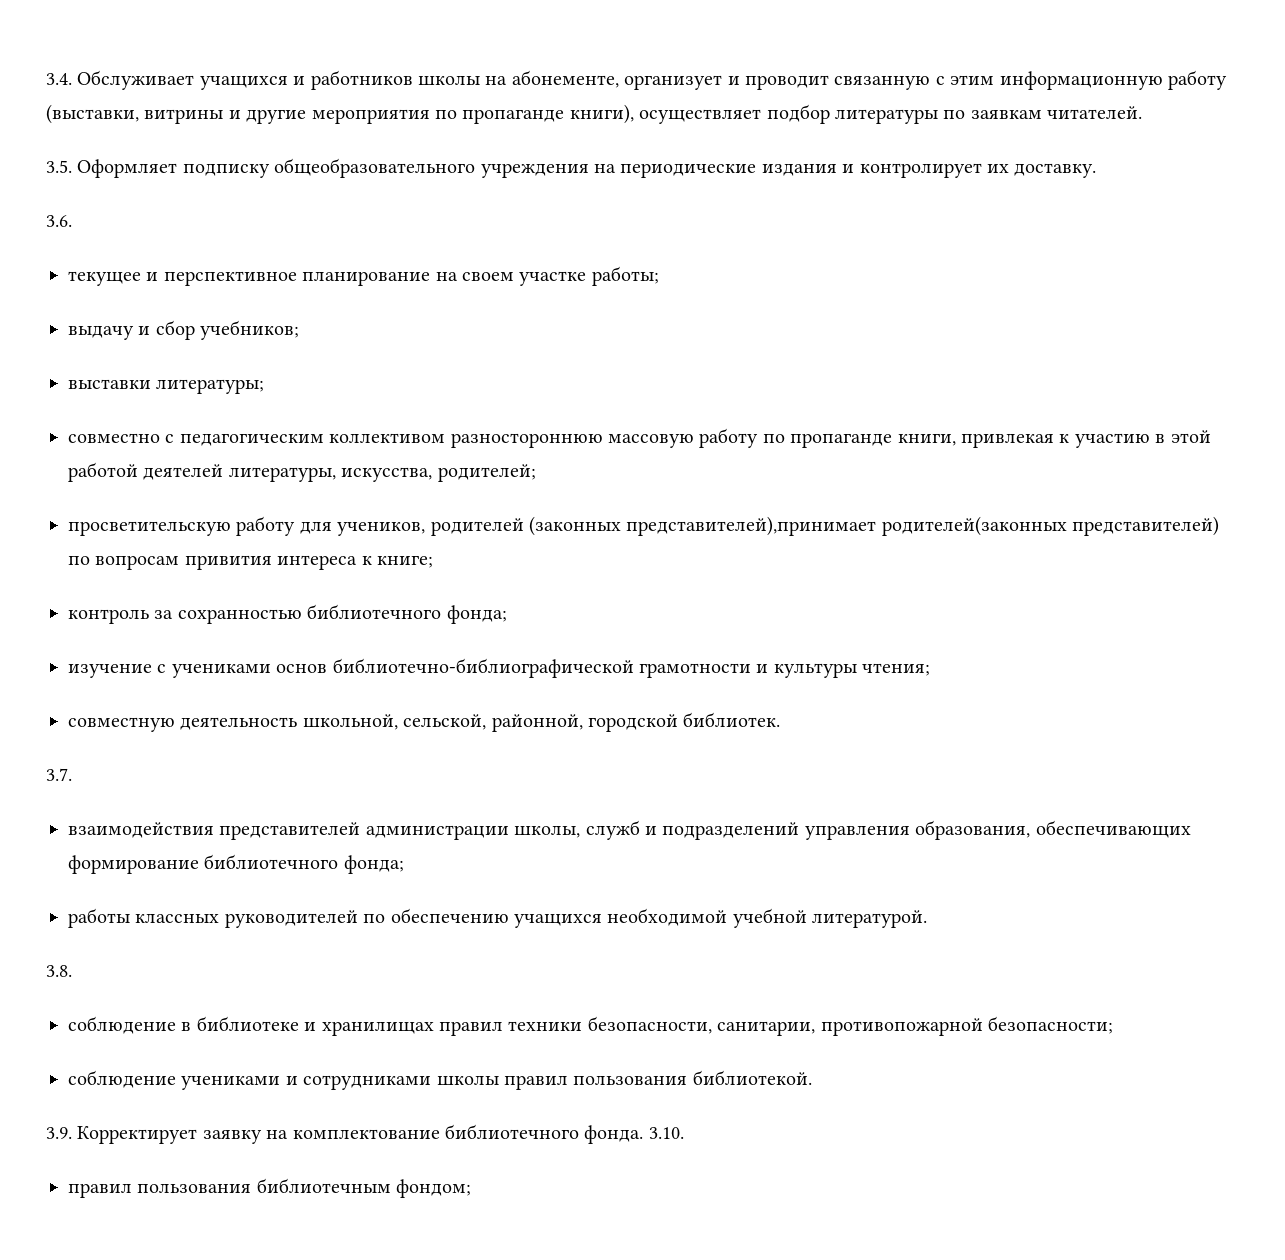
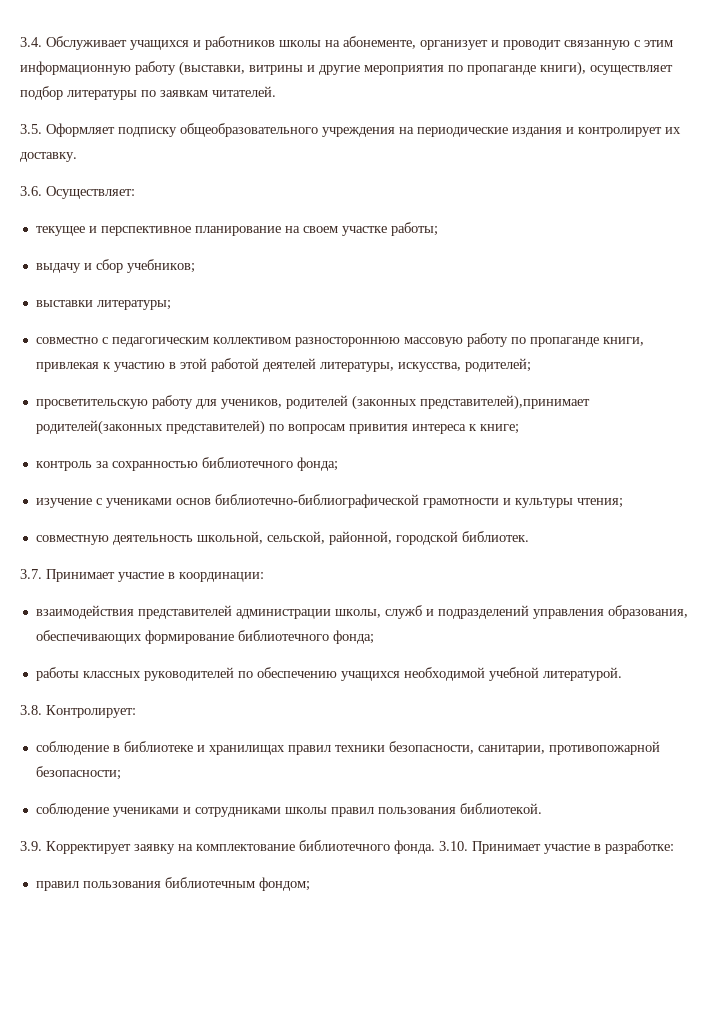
(72, 221) none -> [46,186,135,199] Осуществляет:
(72, 774) none -> [46,569,264,582] Принимает участие в координации:
(72, 971) none -> [46,705,136,718] Контролирует:
(684, 1133) none -> [472,840,674,854] Принимает участие в разработке:

